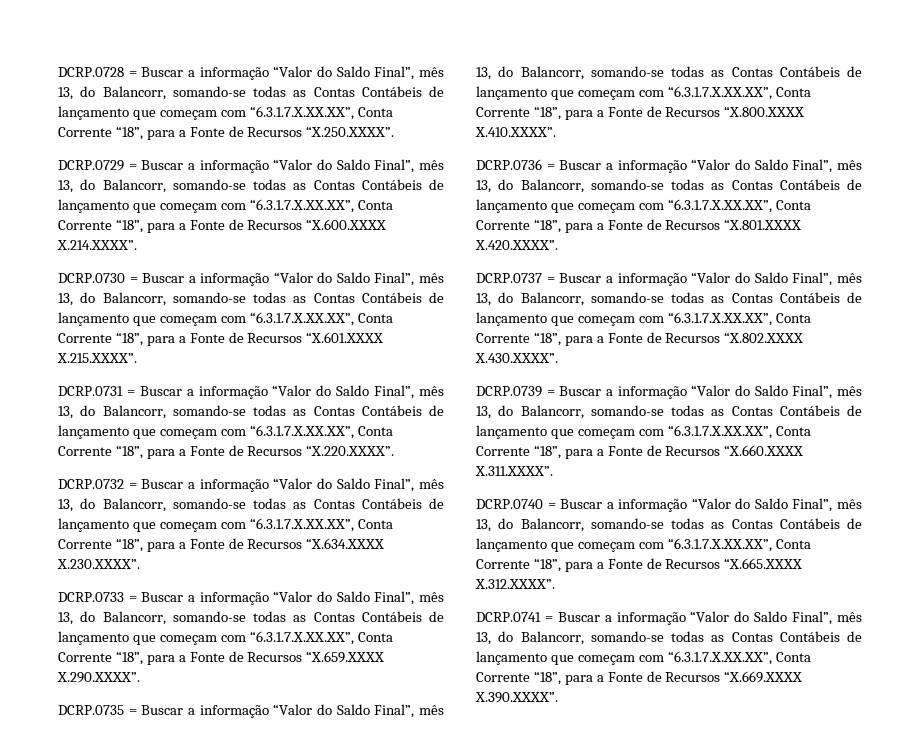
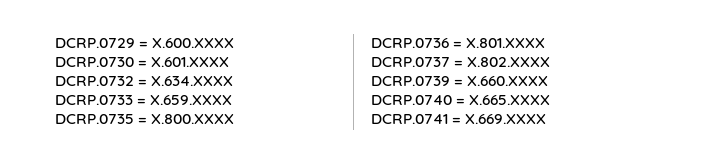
[58,66,445,80] [58,86,444,100] [58,106,393,120] [58,126,395,140] [58,159,445,173] [58,179,444,193] [58,199,393,213] [58,219,387,233] [57,240,137,250] [58,272,444,286] [58,292,444,306] [58,312,393,326] [58,332,384,346] [57,353,137,363] [58,385,445,399] [58,405,444,419] [58,425,393,439] [58,445,395,459] [58,478,445,492] [58,498,444,512] [58,518,393,532] [58,538,385,552] [57,559,140,569] [58,591,445,605] [58,611,444,625] [58,631,393,645] [58,651,385,665] [57,672,140,683] [58,704,445,718] [476,66,862,80] [476,86,811,100] [476,106,805,120] [475,127,556,137] [476,159,862,173] [476,179,862,193] [476,199,811,213] [476,219,802,233] [475,240,558,250] [476,272,862,286] [476,292,862,306] [476,312,811,326] [476,332,804,346] [475,353,558,363] [476,385,862,399] [476,405,862,419] [476,425,811,439] [476,445,804,459] [475,466,553,476] [476,498,862,512] [476,518,862,532] [476,538,811,552] [476,558,803,572] [475,579,555,589] [476,611,862,625] [476,631,862,645] [476,651,811,665] [476,671,803,685] [475,692,558,703] DCRP.0728 = Buscar a informação “Valor do Saldo Final”, mês 13, do Balancorr, somando-se todas as Contas Contábeis de lançamento que começam com “6.3.1.7.X.XX.XX”, Conta Corrente “18”, para a Fonte de Recursos “X.250.XXXX”. // DCRP.0729 = Buscar a informação “Valor do Saldo Final”, mês 13, do Balancorr, somando-se todas as Contas Contábeis de lançamento que começam com “6.3.1.7.X.XX.XX”, Conta Corrente “18”, para a Fonte de Recursos “X.600.XXXX X.214.XXXX”. // DCRP.0730 = Buscar a informação “Valor do Saldo Final”, mês 13, do Balancorr, somando-se todas as Contas Contábeis de lançamento que começam com “6.3.1.7.X.XX.XX”, Conta Corrente “18”, para a Fonte de Recursos “X.601.XXXX X.215.XXXX”. // DCRP.0731 = Buscar a informação “Valor do Saldo Final”, mês 13, do Balancorr, somando-se todas as Contas Contábeis de lançamento que começam com “6.3.1.7.X.XX.XX”, Conta Corrente “18”, para a Fonte de Recursos “X.220.XXXX”. // DCRP.0732 = Buscar a informação “Valor do Saldo Final”, mês 13, do Balancorr, somando-se todas as Contas Contábeis de lançamento que começam com “6.3.1.7.X.XX.XX”, Conta Corrente “18”, para a Fonte de Recursos “X.634.XXXX X.230.XXXX”. // DCRP.0733 = Buscar a informação “Valor do Saldo Final”, mês 13, do Balancorr, somando-se todas as Contas Contábeis de lançamento que começam com “6.3.1.7.X.XX.XX”, Conta Corrente “18”, para a Fonte de Recursos “X.659.XXXX X.290.XXXX”. // DCRP.0735 = Buscar a informação “Valor do Saldo Final”, mês 13, do Balancorr, somando-se todas as Contas Contábeis de lançamento que começam com “6.3.1.7.X.XX.XX”, Conta Corrente “18”, para a Fonte de Recursos “X.800.XXXX X.410.XXXX”. // DCRP.0736 = Buscar a informação “Valor do Saldo Final”, mês 13, do Balancorr, somando-se todas as Contas Contábeis de lançamento que começam com “6.3.1.7.X.XX.XX”, Conta Corrente “18”, para a Fonte de Recursos “X.801.XXXX X.420.XXXX”. // DCRP.0737 = Buscar a informação “Valor do Saldo Final”, mês 13, do Balancorr, somando-se todas as Contas Contábeis de lançamento que começam com “6.3.1.7.X.XX.XX”, Conta Corrente “18”, para a Fonte de Recursos “X.802.XXXX X.430.XXXX”. // DCRP.0739 = Buscar a informação “Valor do Saldo Final”, mês 13, do Balancorr, somando-se todas as Contas Contábeis de lançamento que começam com “6.3.1.7.X.XX.XX”, Conta Corrente “18”, para a Fonte de Recursos “X.660.XXXX X.311.XXXX”. // DCRP.0740 = Buscar a informação “Valor do Saldo Final”, mês 13, do Balancorr, somando-se todas as Contas Contábeis de lançamento que começam com “6.3.1.7.X.XX.XX”, Conta Corrente “18”, para a Fonte de Recursos “X.665.XXXX X.312.XXXX”. // DCRP.0741 = Buscar a informação “Valor do Saldo Final”, mês 13, do Balancorr, somando-se todas as Contas Contábeis de lançamento que começam com “6.3.1.7.X.XX.XX”, Conta Corrente “18”, para a Fonte de Recursos “X.669.XXXX X.390.XXXX”. -> [55,38,235,48] [55,57,230,67] [55,76,234,86] [55,95,233,105] [55,114,235,124] [371,38,546,48] [371,57,551,67] [371,76,549,86] [371,95,551,105] [371,114,547,124] DCRP.0729 = X.600.XXXX // DCRP.0730 = X.601.XXXX // DCRP.0732 = X.634.XXXX // DCRP.0733 = X.659.XXXX // DCRP.0735 = X.800.XXXX // DCRP.0736 = X.801.XXXX // DCRP.0737 = X.802.XXXX // DCRP.0739 = X.660.XXXX // DCRP.0740 = X.665.XXXX // DCRP.0741 = X.669.XXXX

